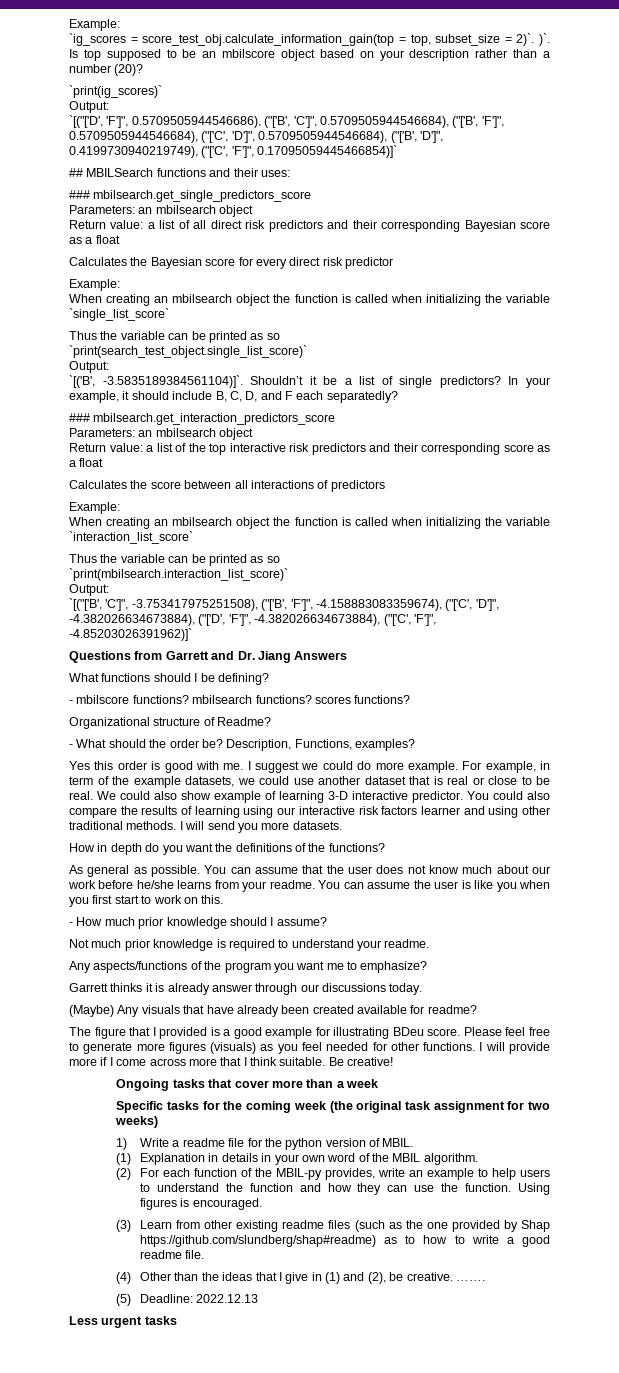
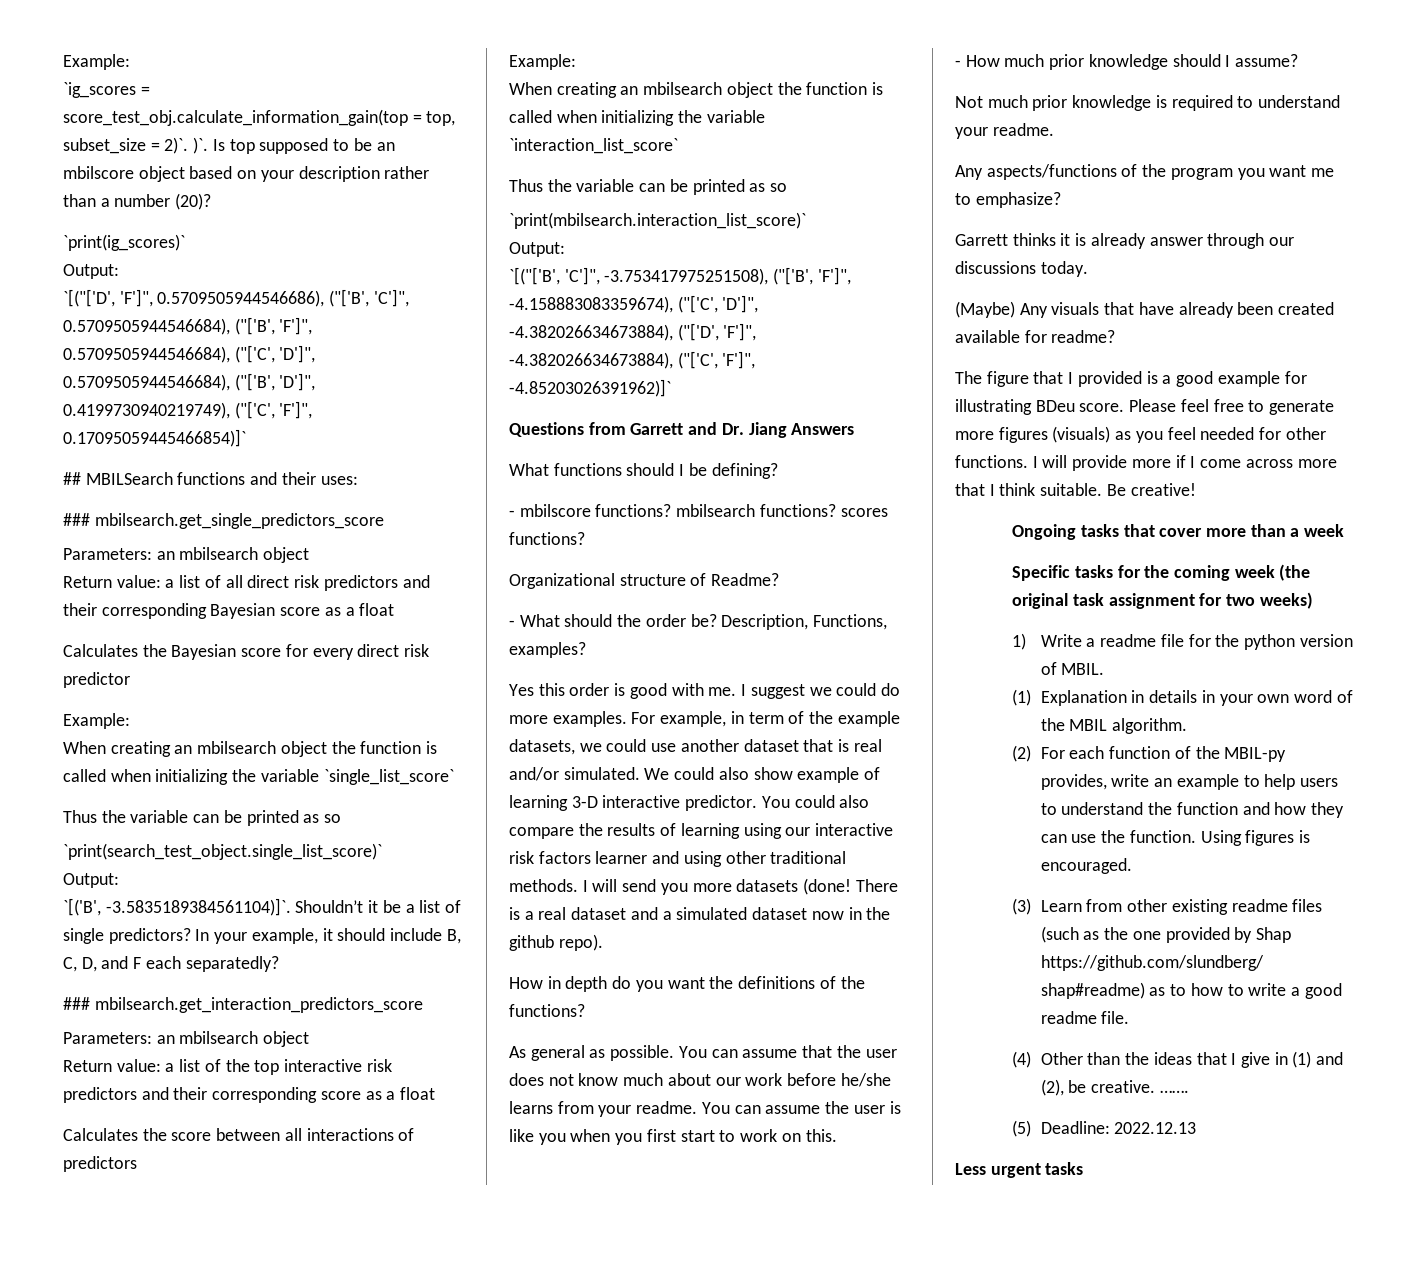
[407,761,458,773] example. -> [552,711,627,727] examples.
[472,776,550,785] [69,791,93,800] or close to be real. -> [509,767,640,781] and/or simulated.
[292,821,342,830] datasets. -> [736,878,898,895] [509,907,891,920] [509,934,603,951] datasets (done! There is a real dataset and a simulated dataset now in the github repo).

